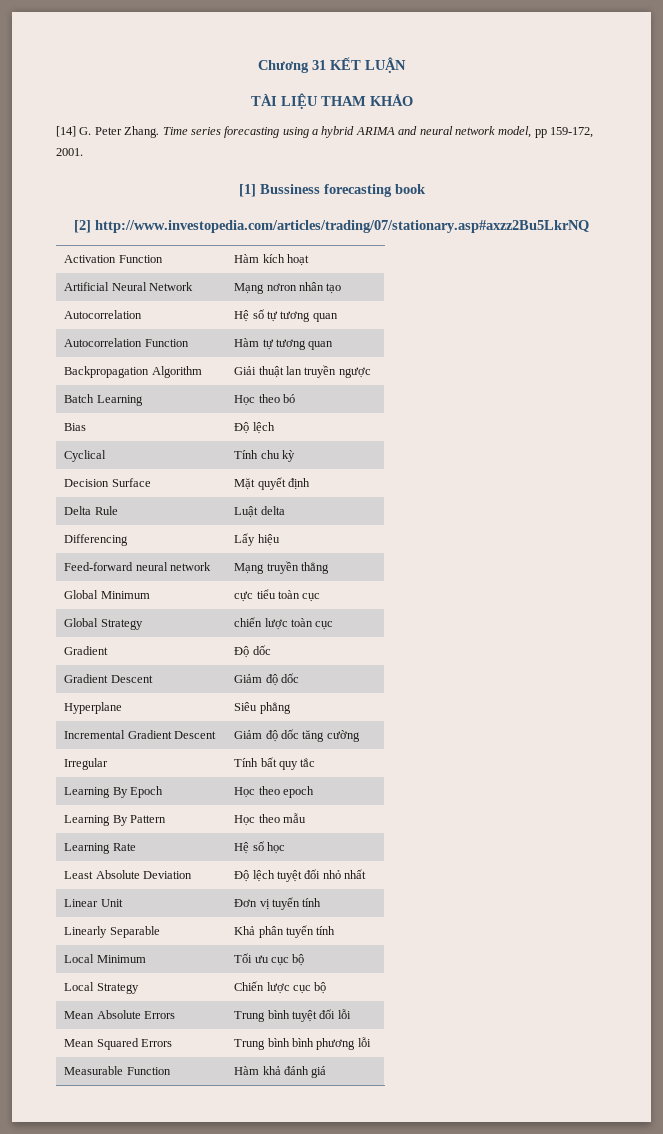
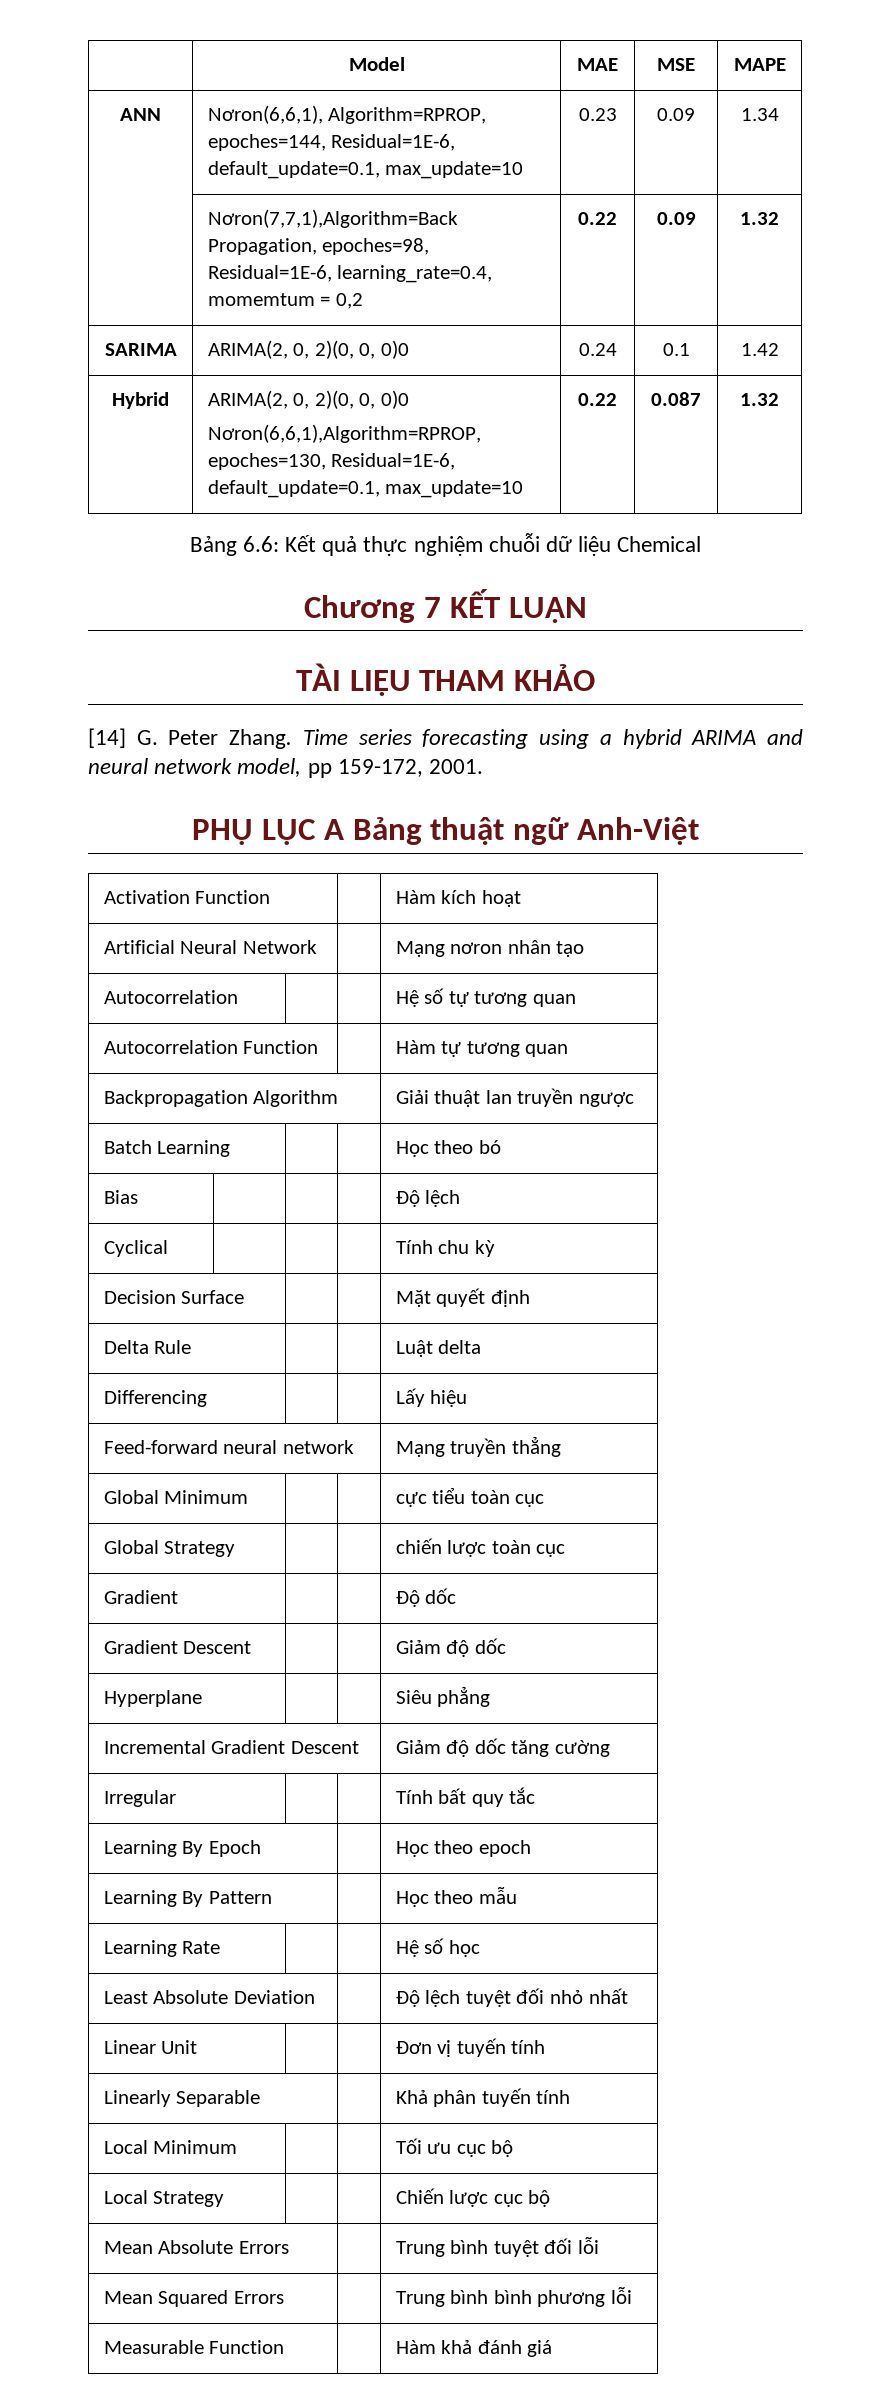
[258,60,326,73] Chương 31 -> [348,57,405,71] [577,58,618,71] [657,58,695,71] [733,58,786,71] [120,108,161,121] [207,105,487,124] [207,134,456,151] [207,161,524,179] [578,108,617,121] [657,108,695,121] [740,108,779,121] [207,209,458,228] [207,238,430,255] [207,265,493,283] [207,293,363,309] [578,212,617,225] [656,212,696,225] [740,212,779,225] [104,343,177,356] [207,340,410,359] [578,343,617,356] [662,343,690,356] [740,343,779,356] [112,392,169,409] [207,390,410,409] [207,424,481,443] [207,453,456,470] [207,480,524,498] [578,393,617,406] [651,392,701,406] [740,393,779,406] [189,533,702,556] [304,595,442,623] | Model | MAE | MSE | MAPE // ANN | Nơron(6,6,1), Algorithm=RPROP, epoches=144, Residual=1E-6, default_update=0.1, max_update=10 | 0.23 | 0.09 | 1.34 // | Nơron(7,7,1),Algorithm=Back Propagation, epoches=98, Residual=1E-6, learning_rate=0.4, momemtum = 0,2 | 0.22 | 0.09 | 1.32 // SARIMA | ARIMA(2, 0, 2)(0, 0, 0)0 | 0.24 | 0.1 | 1.42 // Hybrid | ARIMA(2, 0, 2)(0, 0, 0)0 // Nơron(6,6,1),Algorithm=RPROP, epoches=130, Residual=1E-6, default_update=0.1, max_update=10 | 0.22 | 0.087 | 1.32 // Bảng 6.6: Kết quả thực nghiệm chuỗi dữ liệu Chemical // Chương 7
[238,184,426,197] [74,220,589,233] [1] Bussiness forecasting book // [2] http://www.investopedia.com/articles/trading/07/stationary.asp#axzz2Bu5LkrNQ -> [192,817,699,845] PHỤ LỤC A Bảng thuật ngữ Anh-Việt

